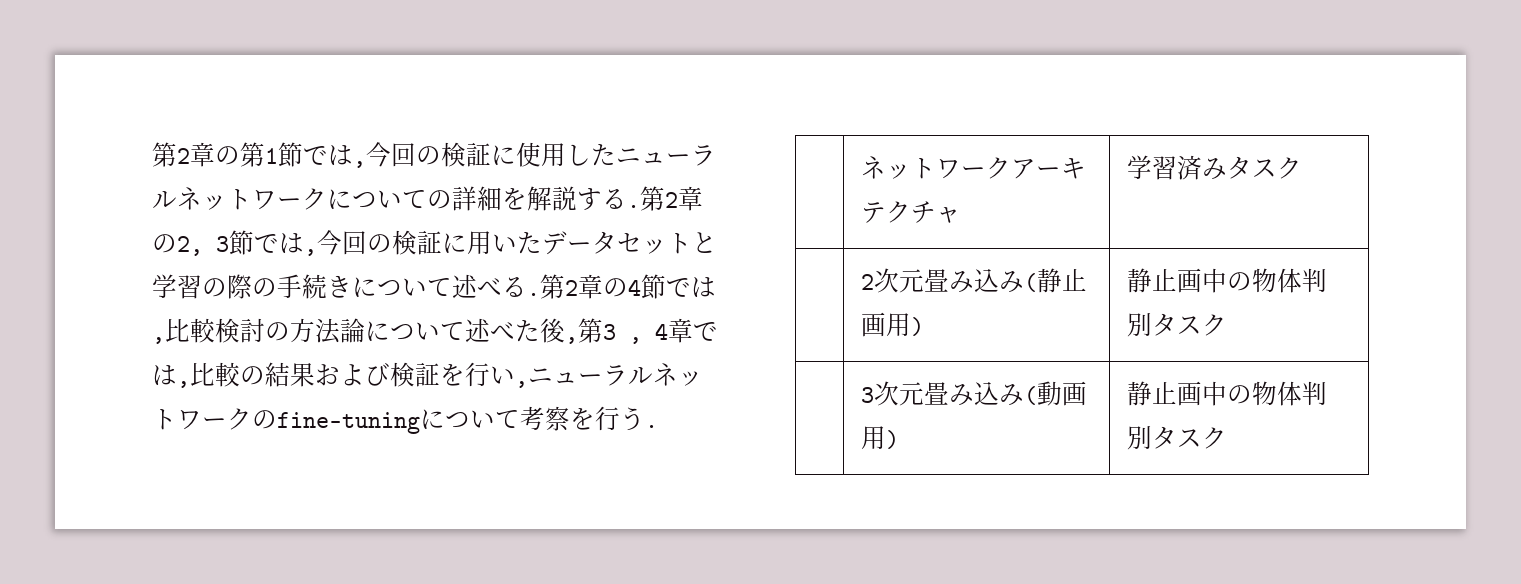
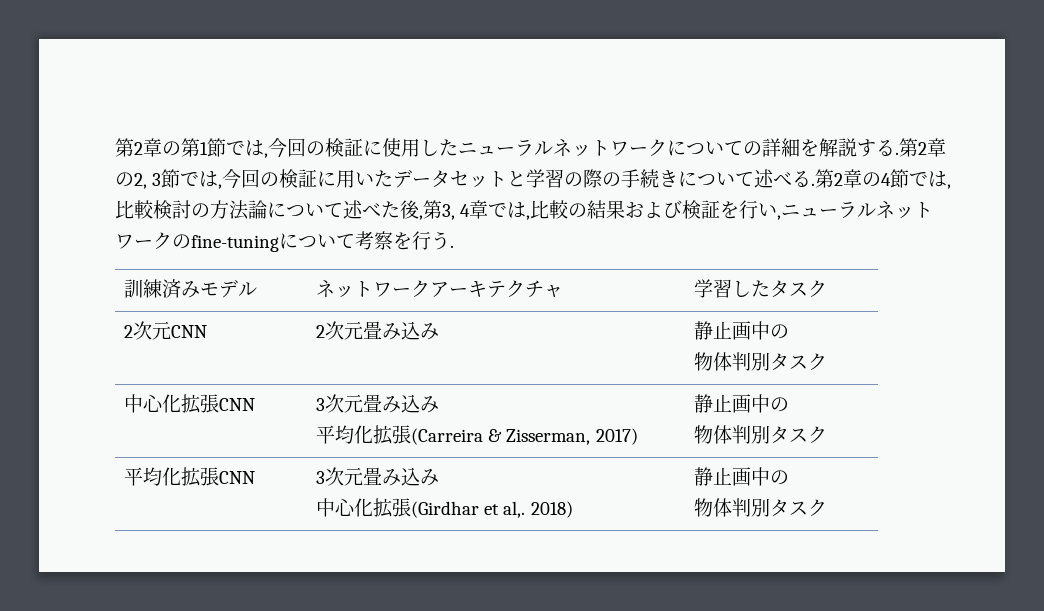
[603,324,642,344] 3 , -> [442,204,455,220] 3,
(658, 426) none -> [124,279,258,298] 訓練済みモデル
[1177,155,1303,180] 済みタスク // -> [732,280,828,298] [124,321,208,340] したタスク // 2次元CNN
[1024,268,1088,293] [861,312,925,337] [1127,268,1328,293] [1127,313,1228,337] [861,381,1088,406] [861,426,900,450] [1127,381,1328,406] [1127,426,1228,450] (静止画用) | 静止画中の物体判別タスク // | 3次元畳み込み(動画用) | 静止画中の物体判別タスク -> [694,321,790,340] [694,352,828,371] [124,394,256,414] [316,394,440,413] [316,425,638,445] [694,394,790,413] [694,425,828,444] [124,467,256,487] [316,467,440,486] [316,498,573,518] [694,467,790,486] [694,498,828,517] | 静止画中の // 物体判別タスク // 中心化拡張CNN | 3次元畳み込み // 平均化拡張(Carreira & Zisserman, 2017) | 静止画中の // 物体判別タスク // 平均化拡張CNN | 3次元畳み込み // 中心化拡張(Girdhar et al,. 2018) | 静止画中の // 物体判別タスク

